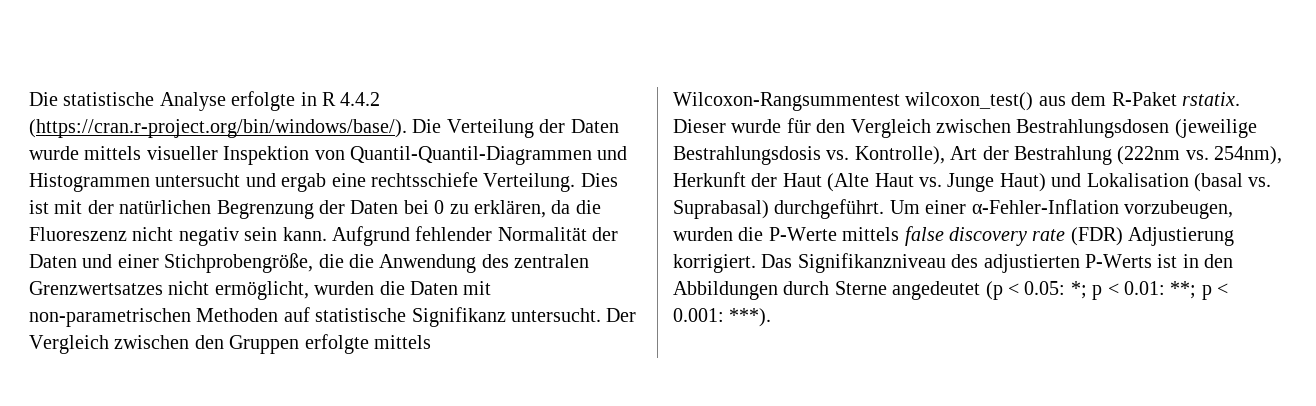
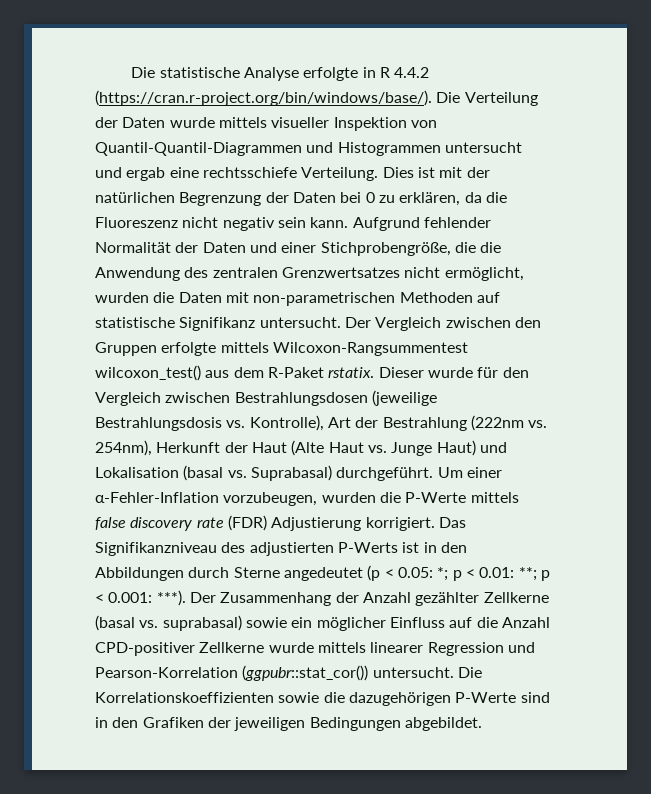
(772, 317) none -> [189,592,549,606] [95,615,550,631] [95,642,535,656] [95,665,482,681] [95,692,550,706] [95,717,482,731] Der Zusammenhang der Anzahl gezählter Zellkerne (basal vs. suprabasal) sowie ein möglicher Einfluss auf die Anzahl CPD-positiver Zellkerne wurde mittels linearer Regression und Pearson-Korrelation (ggpubr::stat_cor()) untersucht. Die Korrelationskoeffizienten sowie die dazugehörigen P-Werte sind in den Grafiken der jeweiligen Bedingungen abgebildet.

